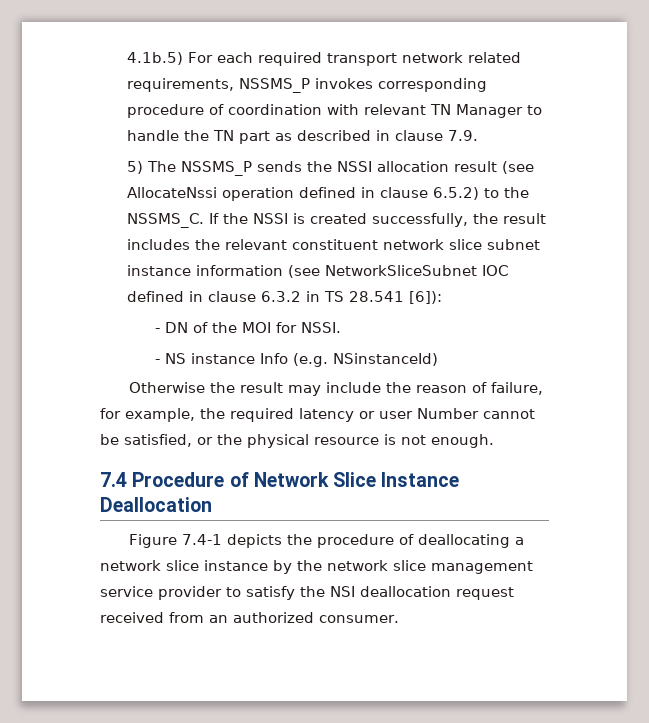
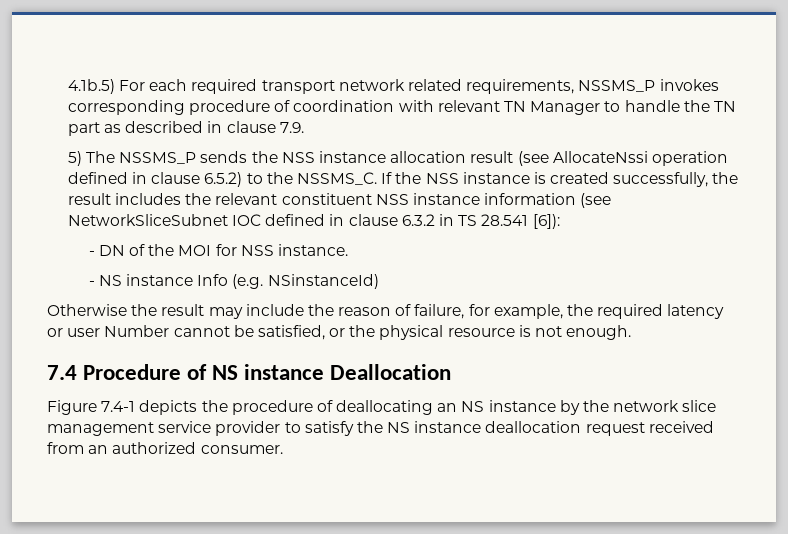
[337,161,373,172] NSSI -> [281,151,386,163] NSS instance
[253,213,289,224] NSSI -> [425,172,530,184] NSS instance
[383,239,541,250] network slice subnet -> [375,194,409,205] NSS
[300,322,341,333] NSSI. -> [240,244,349,256] NSS instance.
[253,472,460,487] Network Slice Instance -> [212,364,325,380] NS instance
[514,537,524,545] [100,560,199,571] a network slice -> [437,401,485,412] an NS
[330,586,355,597] NSI -> [387,421,482,433] NS instance

